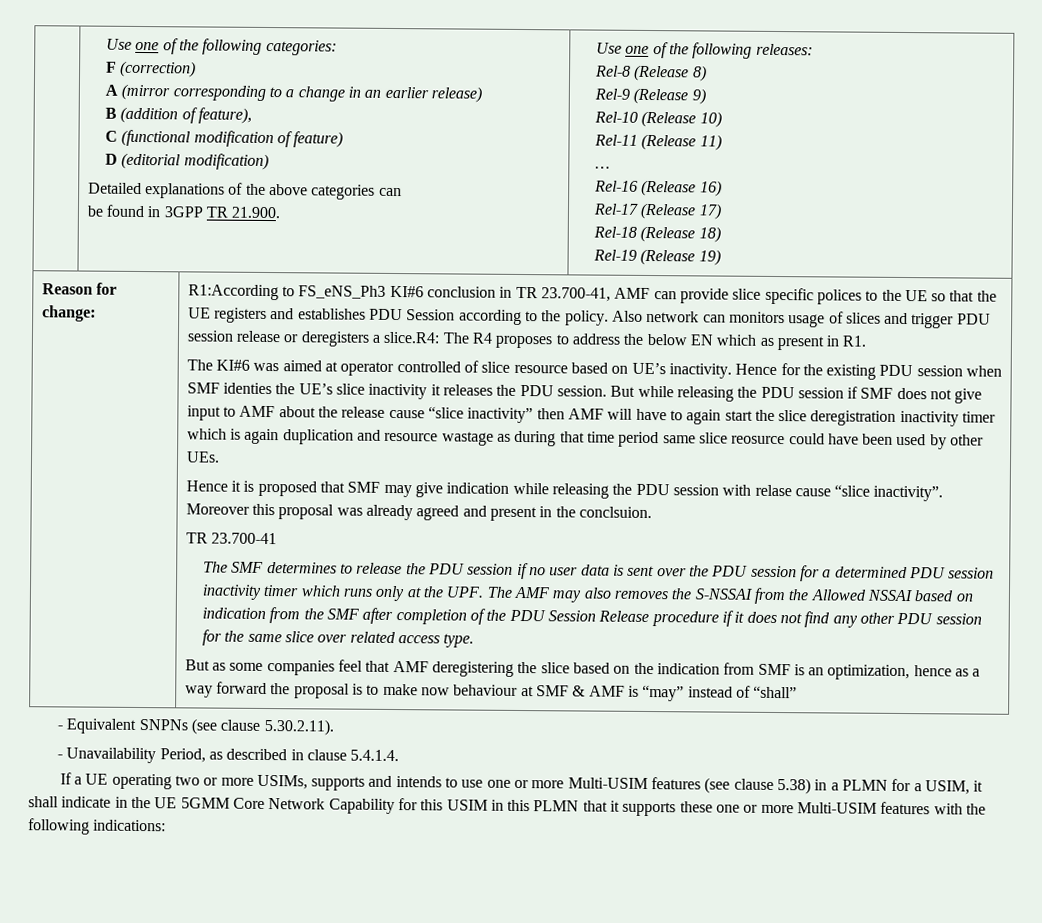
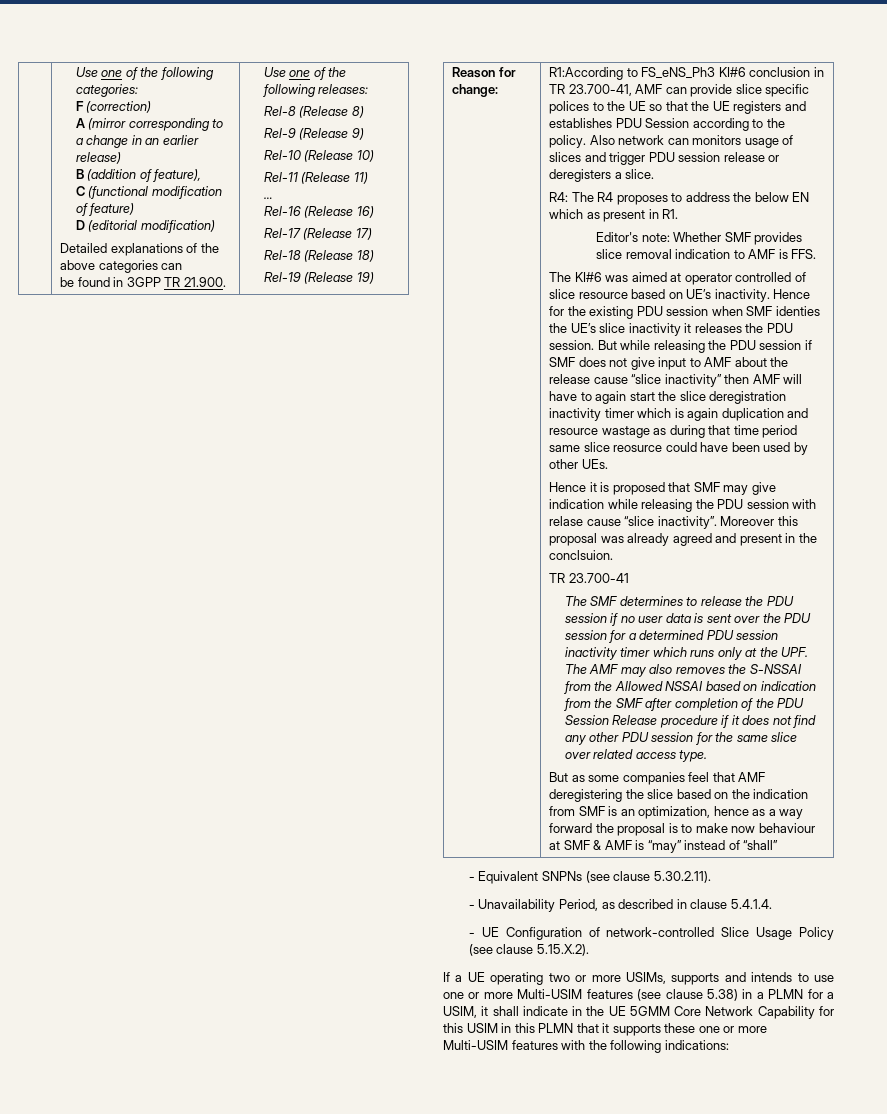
[383,331,441,344] slice.R4: -> [625,169,655,179] [549,192,569,202] slice. // R4:
(867, 341) none -> [596,232,803,245] [596,249,817,259] // Editor's note: Whether SMF provides slice removal indication to AMF is FFS.
(400, 755) none -> [468,927,834,940] [468,944,589,956] // - UE Configuration of network-controlled Slice Usage Policy (see clause 5.15.X.2).

